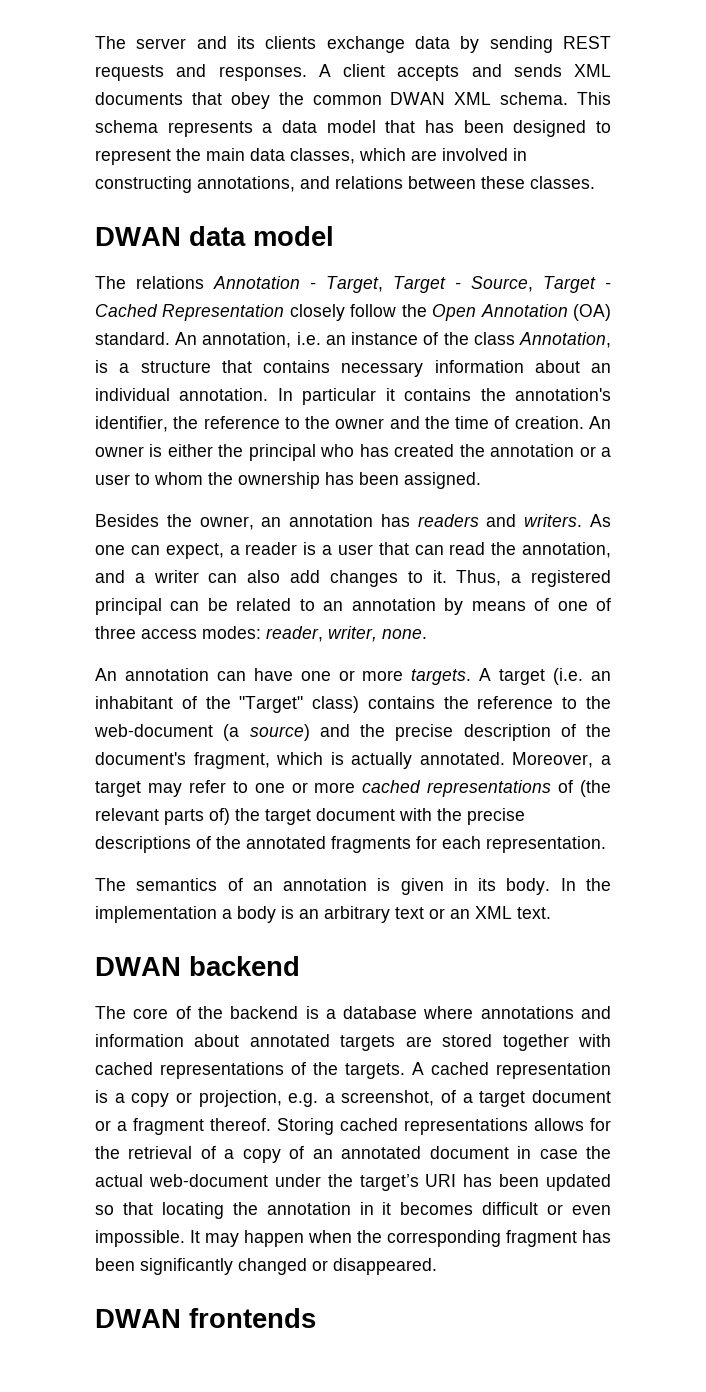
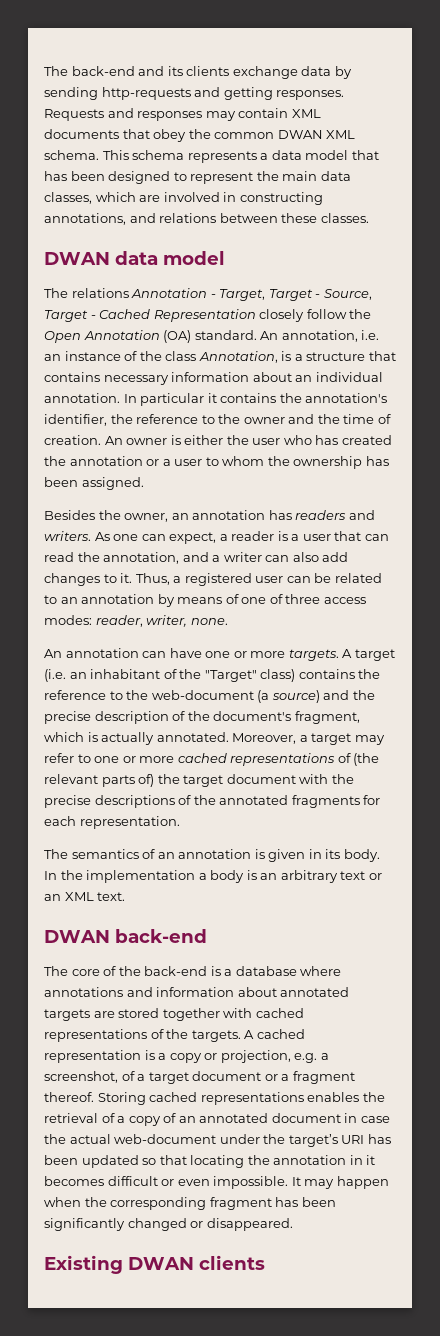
[95,36,187,49] The server -> [44,66,135,76] The back-end
[563,36,611,49] [95,64,562,81] REST requests and responses. A client accepts and sends -> [101,87,345,100] [44,108,289,121] http-requests and getting responses. Requests and responses may contain
[248,444,316,461] principal -> [252,438,281,445] user
[95,598,162,615] principal -> [255,576,284,583] user
[189,956,300,976] backend -> [115,929,207,943] back-end
[230,1006,299,1019] backend -> [144,966,208,976] back-end
[534,1118,611,1131] allows for -> [307,1092,360,1102] enables
[95,1308,316,1328] DWAN frontends -> [44,1255,265,1274] Existing DWAN clients

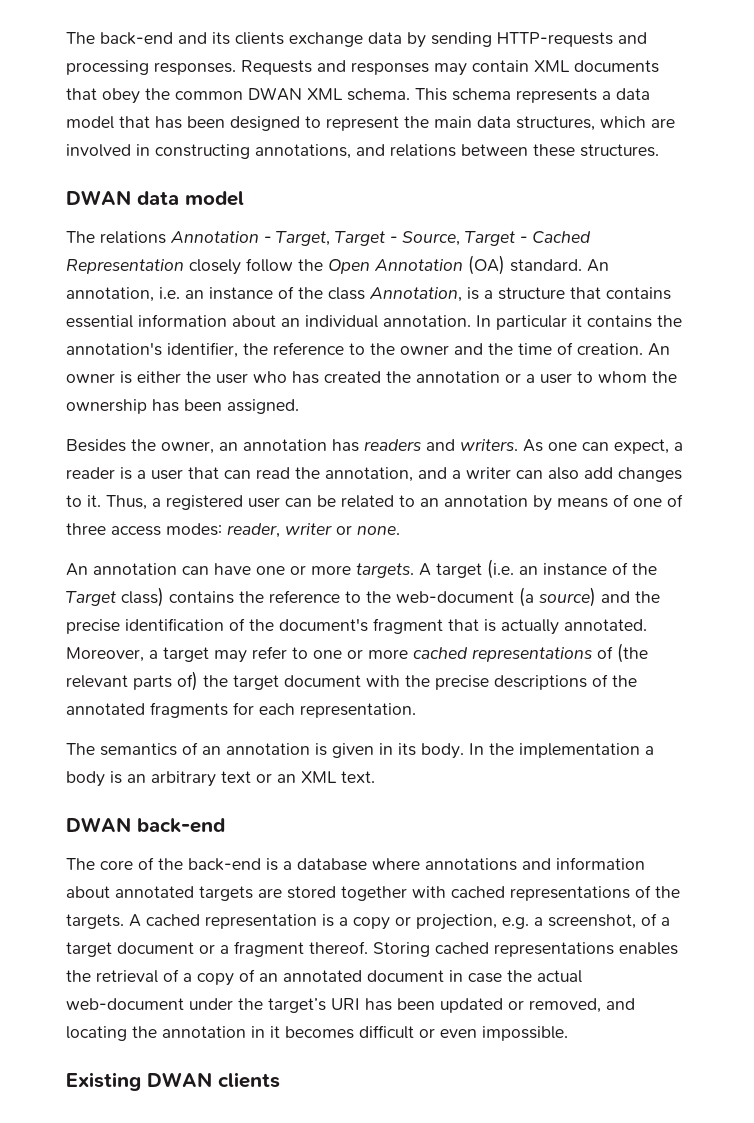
[101,87,273,100] http-requests and getting -> [497,32,647,47] [66,60,149,75] HTTP-requests and processing
[44,192,92,204] classes, -> [516,116,595,131] structures,
[320,213,369,223] classes. -> [580,144,659,157] structures.
[103,375,169,385] necessary -> [66,315,133,328] essential
[146,615,188,627] writer, -> [285,523,352,535] writer or
[90,669,257,682] inhabitant of the "Target" -> [543,562,657,576] [66,591,116,606] instance of the Target
[94,711,169,724] description -> [125,618,224,631] identification
[294,711,360,724] [44,732,84,742] fragment, which -> [373,618,479,634] fragment that
[142,1155,187,1165] so that -> [508,998,635,1013] or removed, and
[291,1176,389,1189] [44,1197,336,1210] [44,1218,293,1231] It may happen when the corresponding fragment has been significantly changed or disappeared. -> (568, 1033) none

